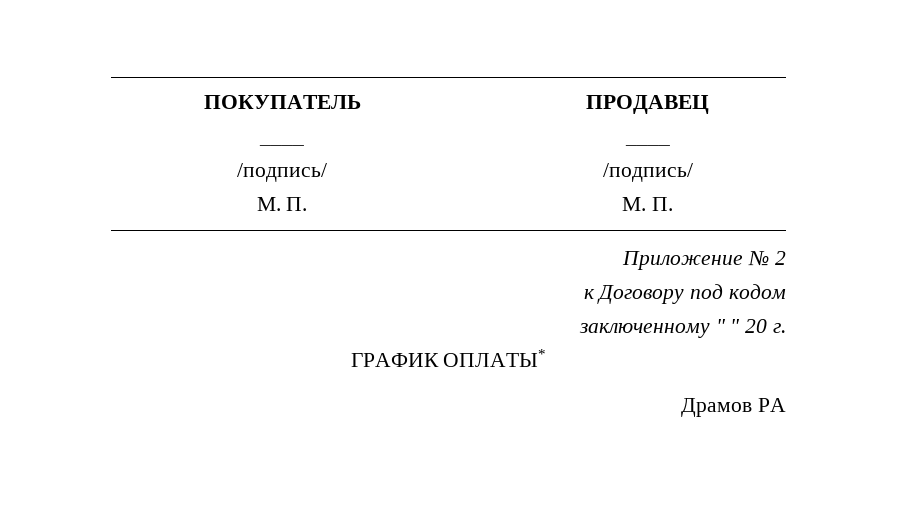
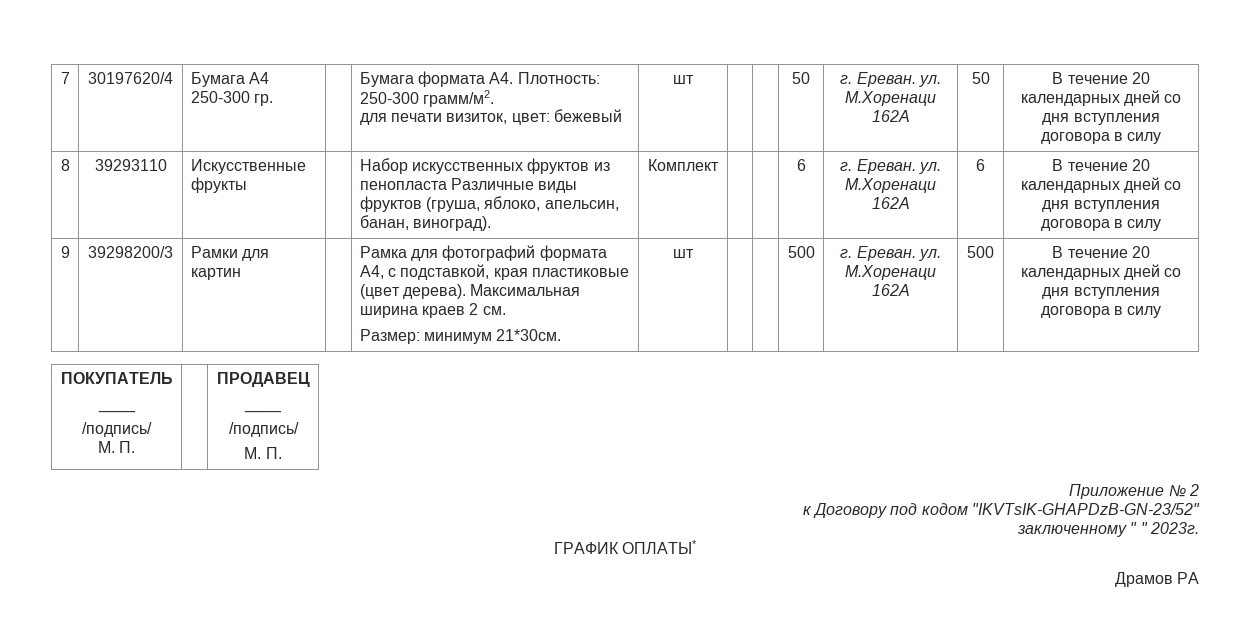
(203, 102) none -> [60,72,70,84] [88,72,173,84] [190,72,270,87] [190,91,274,106] [359,71,600,87] [359,90,495,107] [359,109,623,125] [673,75,694,84] [792,72,810,84] [840,72,941,87] [845,91,936,106] [871,110,910,122] [971,72,990,84] [1052,72,1150,84] [1020,90,1182,106] [1042,113,1160,125] [1040,132,1162,144] [60,159,70,171] [94,159,167,171] [190,159,306,174] [190,177,247,193] [359,158,610,174] [359,178,578,193] [359,196,619,212] [359,215,492,231] [648,159,719,171] [796,159,806,171] [840,159,941,174] [845,178,936,193] [871,197,910,209] [976,159,985,171] [1052,159,1150,171] [1020,177,1182,193] [1042,200,1160,212] [1040,219,1162,231] [60,246,70,258] [88,246,173,258] [190,246,270,261] [190,268,241,280] [359,245,607,261] [359,264,630,280] [359,284,581,299] [359,303,506,318] [359,329,562,344] [673,249,694,258] [787,246,815,258] [840,246,941,261] [845,265,936,280] [871,284,910,296] [967,246,994,258] [1052,246,1150,258] [1020,264,1182,280] [1042,287,1160,299] [1040,306,1162,318] 7 | 30197620/4 | Бумага А4 250-300 гр. | | Бумага формата А4. Плотность: 250-300 грамм/м2. // для печати визиток, цвет: бежевый | шт | | | 50 | г. Ереван. ул. М.Хоренаци 162А | 50 | В течение 20 календарных дней со дня вступления договора в силу // 8 | 39293110 | Искусственные фрукты | | Набор искусственных фруктов из пенопласта Различные виды фруктов (груша, яблоко, апельсин, банан, виноград). | Комплект | | | 6 | г. Ереван. ул. М.Хоренаци 162А | 6 | В течение 20 календарных дней со дня вступления договора в силу // 9 | 39298200/3 | Рамки для картин | | Рамка для фотографий формата А4, с подставкой, края пластиковые (цвет дерева). Максимальная ширина краев 2 см. // Размер: минимум 21*30см. | шт | | | 500 | г. Ереван. ул. М.Хоренаци 162А | 500 | В течение 20 календарных дней со дня вступления договора в силу //
(786, 291) none -> [972,503,1201,515] "IKVTsIK-GHAPDzB-GN-23/52"
[745,319,786,333] 20 г. -> [1149,522,1199,534] 2023г.

